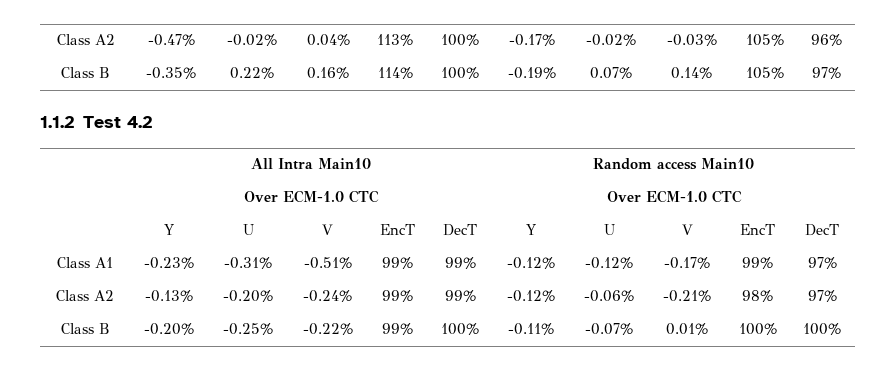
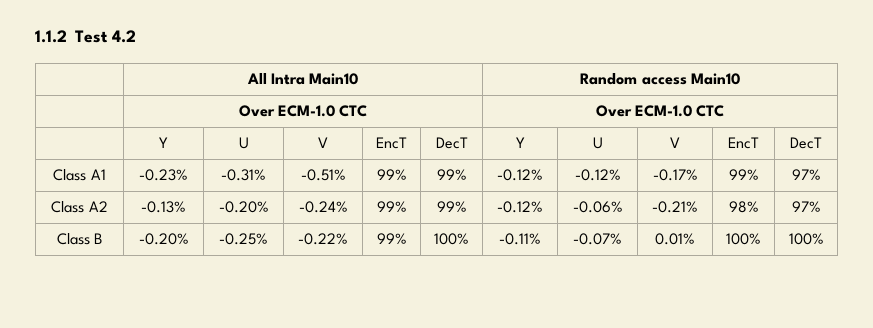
[56,34,115,45] [147,34,195,46] [227,34,277,46] [306,34,350,46] [377,34,413,46] [440,34,479,46] [508,34,555,46] [586,34,636,46] [666,34,717,46] [745,34,784,46] [810,34,842,46] [61,67,110,78] [146,67,196,79] [230,67,274,79] [307,67,349,79] [377,67,413,79] [440,67,479,79] [507,67,556,79] [590,67,632,79] [671,67,712,79] [745,67,784,79] [811,67,841,79] Class A2 | -0.47% | -0.02% | 0.04% | 113% | 100% | -0.17% | -0.02% | -0.03% | 105% | 96% // Class B | -0.35% | 0.22% | 0.16% | 114% | 100% | -0.19% | 0.07% | 0.14% | 105% | 97% // -> (35, 36) none

